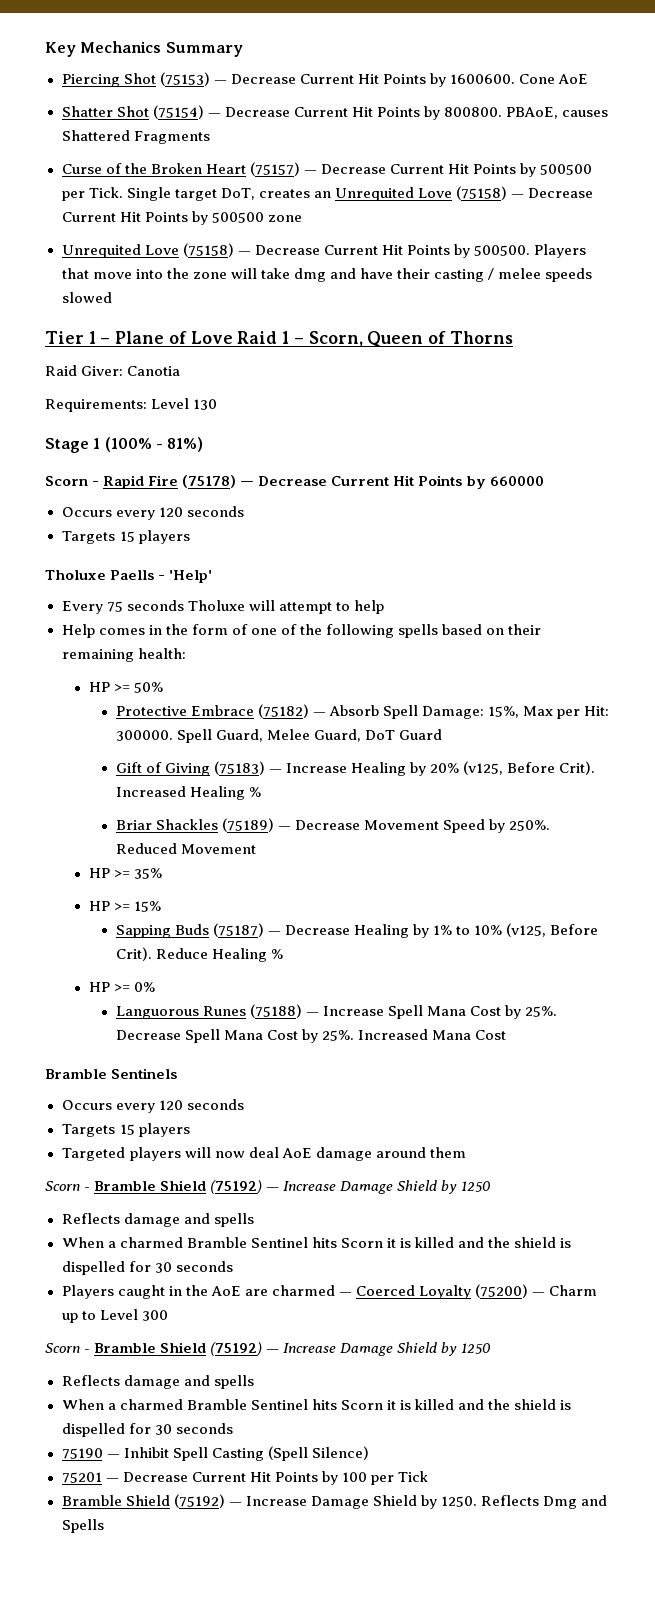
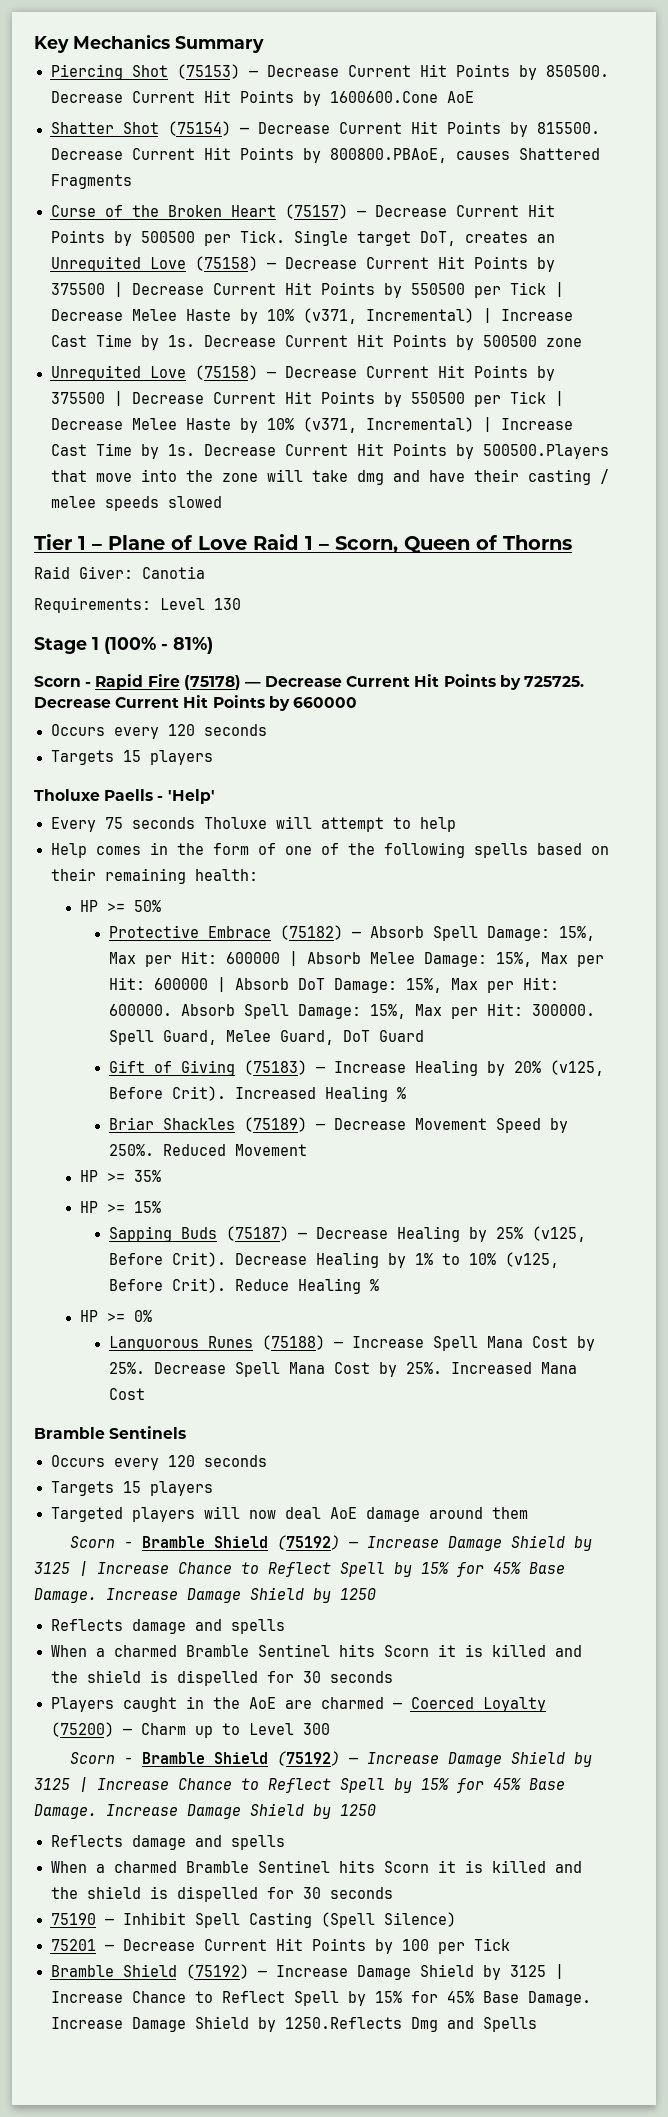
[449,74,555,84] 1600600. Cone -> [545,65,609,77] [50,90,438,106] 850500. Decrease Current Hit Points by 1600600.Cone
[443,107,558,119] 800800. PBAoE, -> [536,122,600,134] [50,147,447,163] 815500. Decrease Current Hit Points by 800800.PBAoE,
(208, 218) none -> [50,282,564,298] [50,308,573,324] [50,334,474,350] 375500 | Decrease Current Hit Points by 550500 per Tick | Decrease Melee Haste by 10% (v371, Incremental) | Increase Cast Time by 1s. Decrease Current Hit Points by
[473,244,587,258] 500500. Players -> [50,391,564,407] [50,417,573,433] [50,443,609,459] 375500 | Decrease Current Hit Points by 550500 per Tick | Decrease Melee Haste by 10% (v371, Incremental) | Increase Cast Time by 1s. Decrease Current Hit Points by 500500.Players
(486, 482) none -> [524,676,585,687] [34,695,290,711] 725725. Decrease Current Hit Points by
(610, 711) none -> [225,951,604,967] [108,977,559,993] [108,1003,523,1019] 600000 | Absorb Melee Damage: 15%, Max per Hit: 600000 | Absorb DoT Damage: 15%, Max per Hit: 600000. Absorb Spell Damage: 15%, Max per Hit:
(430, 931) none -> [495,1226,586,1242] [108,1252,406,1268] 25% (v125, Before Crit). Decrease Healing by
(458, 1187) none -> [34,1561,565,1577] [34,1587,331,1603] 3125 | Increase Chance to Reflect Spell by 15% for 45% Base Damage. Increase Damage Shield by
(458, 1349) none -> [34,1777,565,1793] [34,1803,331,1819] 3125 | Increase Chance to Reflect Spell by 15% for 45% Base Damage. Increase Damage Shield by
[440,1495,539,1507] 1250. Reflects -> [509,1964,564,1979] [50,1991,591,2006] [50,2016,402,2032] 3125 | Increase Chance to Reflect Spell by 15% for 45% Base Damage. Increase Damage Shield by 1250.Reflects

